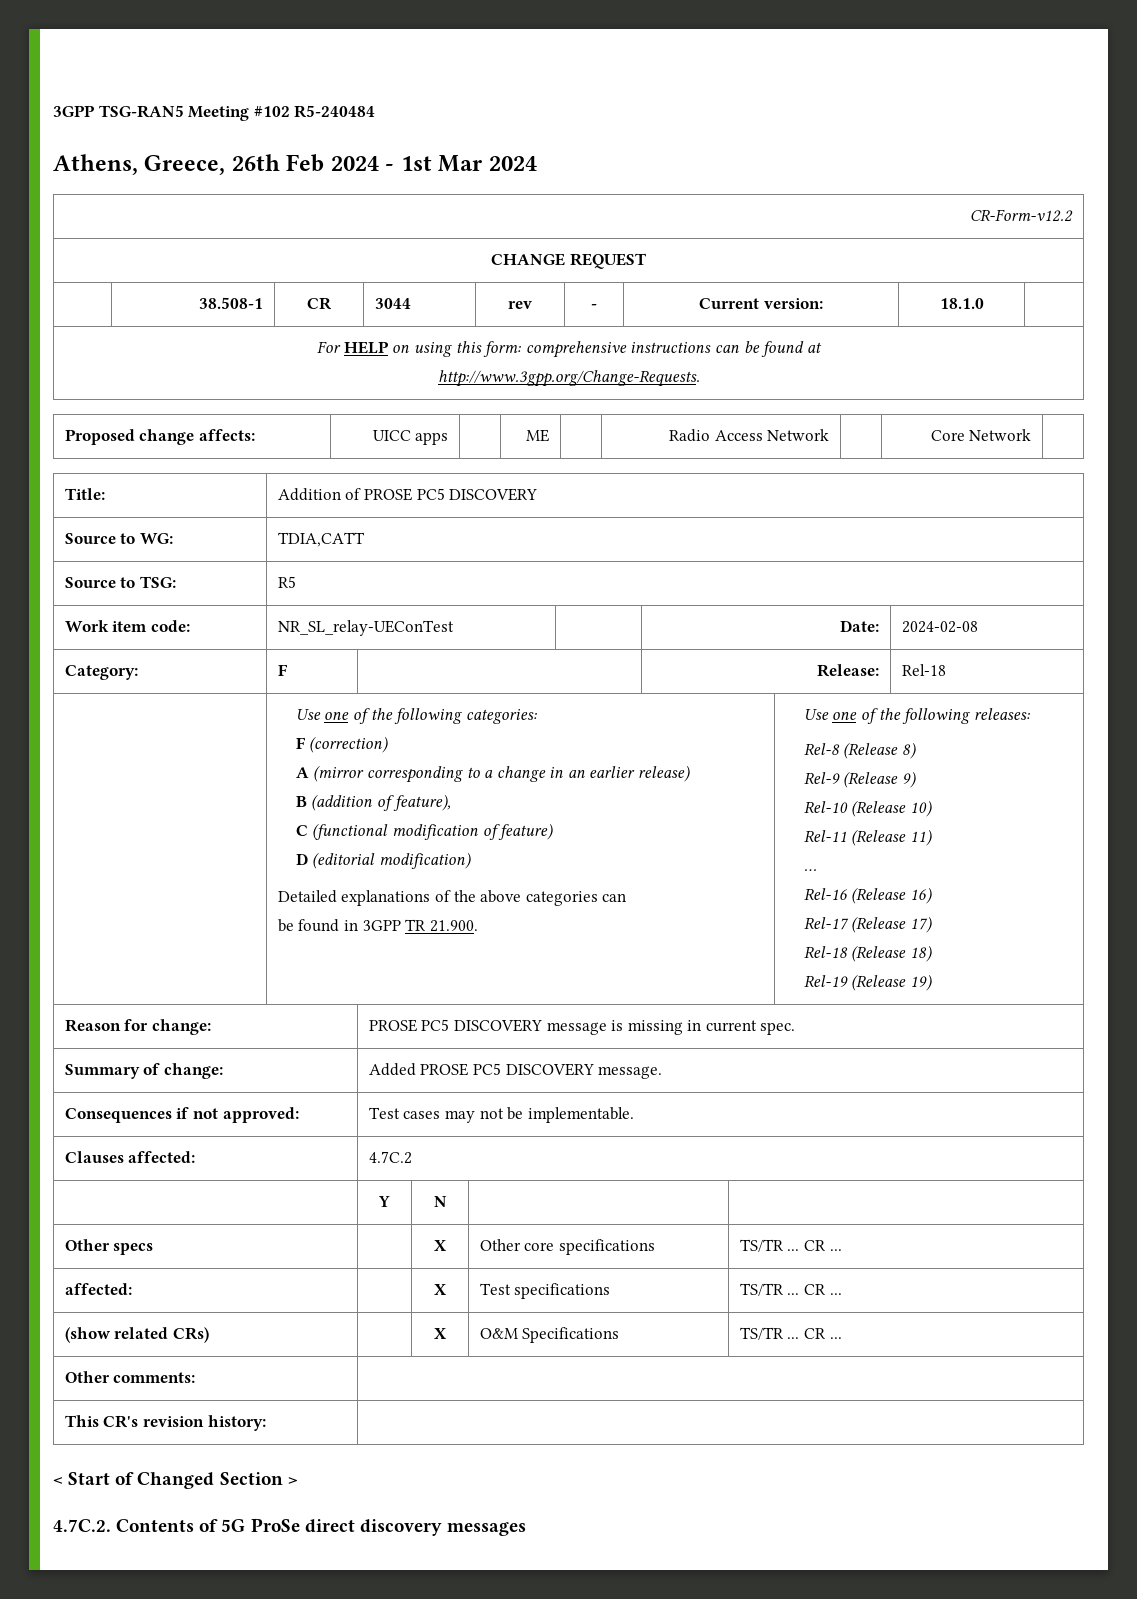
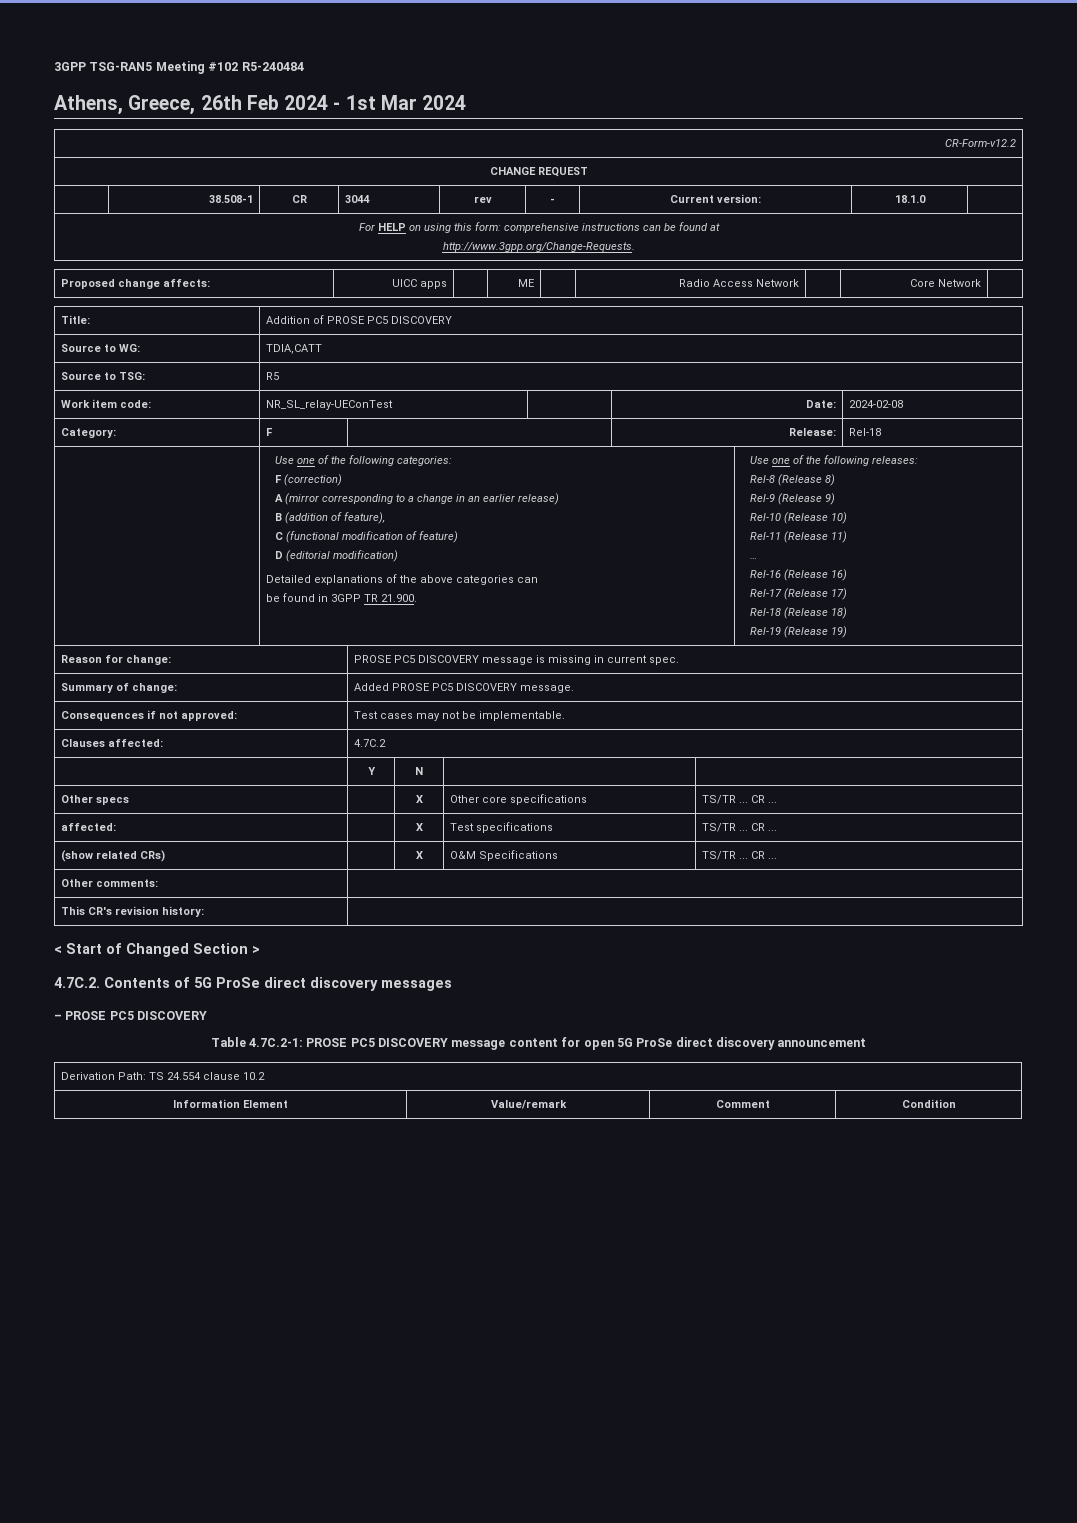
(526, 1529) none -> [54,1011,208,1020] [210,1037,867,1050] [61,1072,266,1080] [173,1099,288,1108] [490,1100,567,1109] [715,1100,770,1108] [901,1099,956,1108] // – PROSE PC5 DISCOVERY // Table 4.7C.2-1: PROSE PC5 DISCOVERY message content for open 5G ProSe direct discovery announcement // Derivation Path: TS 24.554 clause 10.2 // Information Element | Value/remark | Comment | Condition

